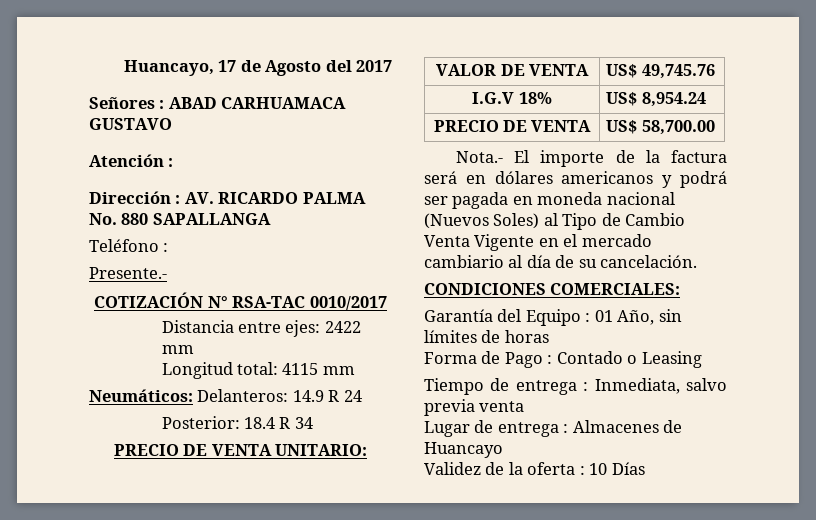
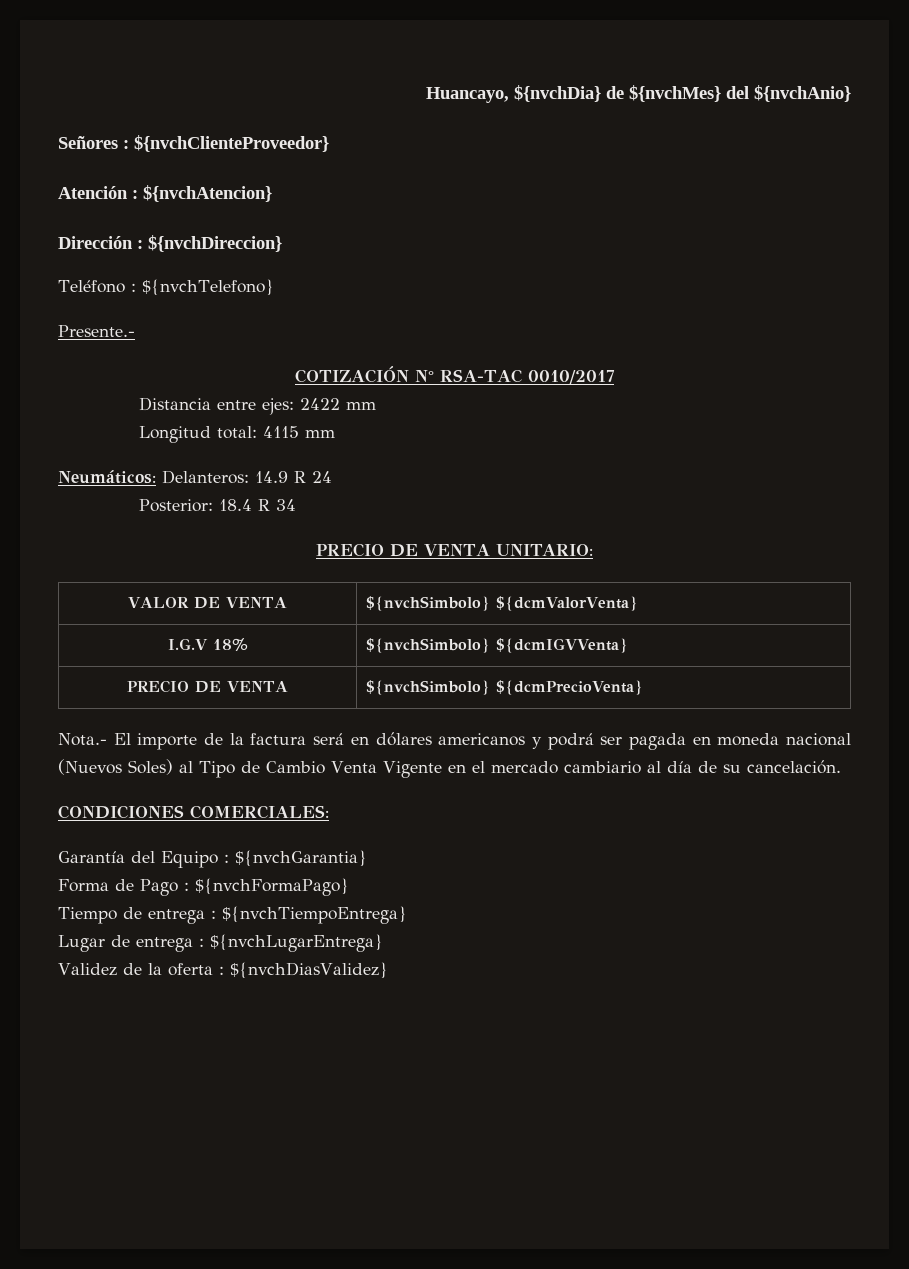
[218,60,393,76] 17 de Agosto del 2017 -> [514,85,851,102] ${nvchDia} de ${nvchMes} del ${nvchAnio}
[168,97,347,109] [89,118,172,130] ABAD CARHUAMACA GUSTAVO -> [134,135,329,152] ${nvchClienteProveedor}
(174, 162) none -> [143,185,272,202] ${nvchAtencion}
[184,192,366,204] [89,213,271,225] AV. RICARDO PALMA No. 880 SAPALLANGA -> [148,235,282,252] ${nvchDireccion}
(169, 247) none -> [141,279,274,296] ${nvchTelefono}
[606,64,715,79] US$ 49,745.76 -> [365,596,639,611] ${nvchSimbolo} ${dcmValorVenta}
[606,92,706,107] US$ 8,954.24 -> [365,638,629,653] ${nvchSimbolo} ${dcmIGVVenta}
[606,120,715,135] US$ 58,700.00 -> [365,680,644,695] ${nvchSimbolo} ${dcmPrecioVenta}
[594,309,682,325] [424,330,549,343] 01 Año, sin límites de horas -> [235,850,367,867] ${nvchGarantia}
[556,351,702,368] Contado o Leasing -> [195,878,349,896] ${nvchFormaPago}
[594,378,727,394] [424,399,525,416] Inmediata, salvo previa venta -> [222,906,407,924] ${nvchTiempoEntrega}
[572,420,683,433] [424,442,503,458] Almacenes de Huancayo -> [210,934,383,952] ${nvchLugarEntrega}
[589,462,645,475] 10 Días -> [229,962,388,979] ${nvchDiasValidez}

